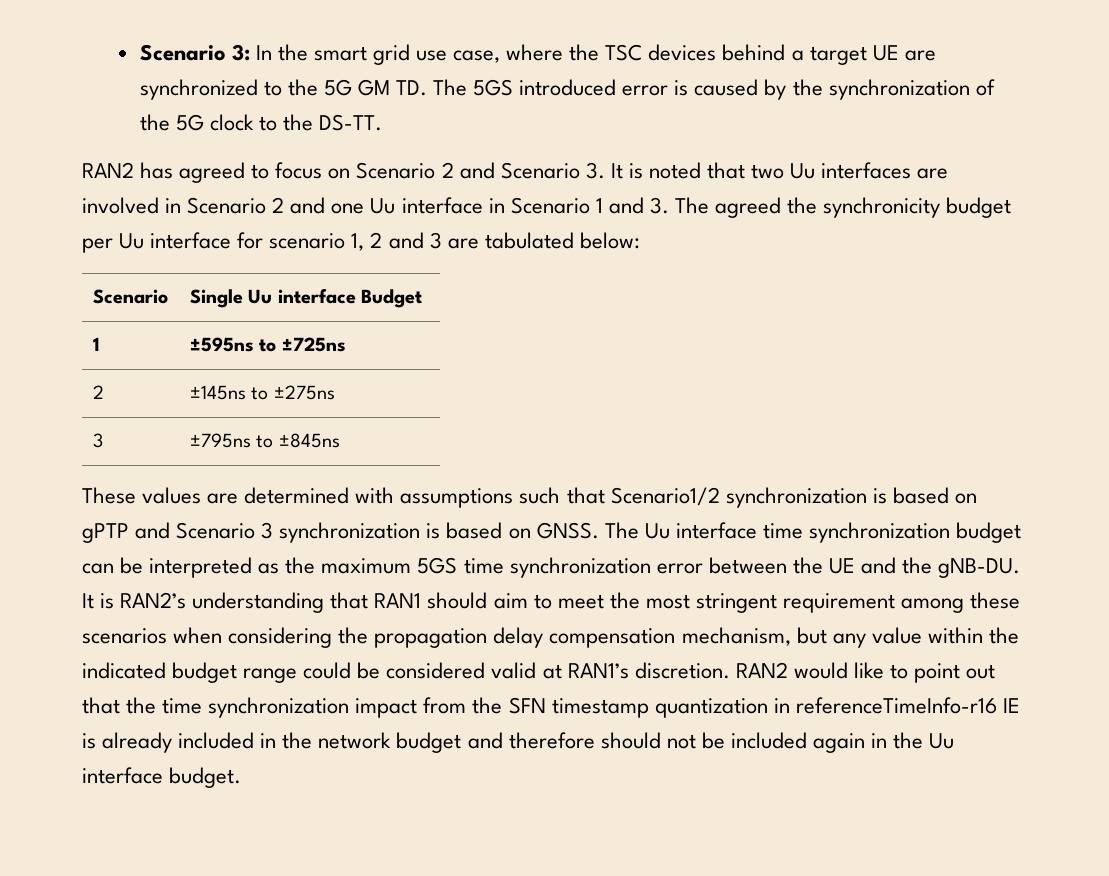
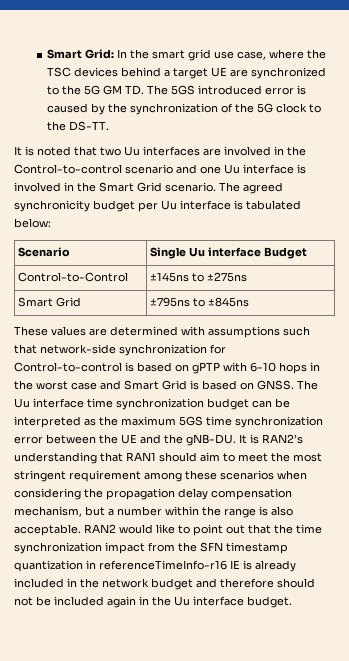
[139,44,250,61] Scenario 3: -> [47,49,115,59] Smart Grid:
[82,162,605,183] RAN2 has agreed to focus on Scenario 2 and Scenario 3. -> (110, 126) none
[187,197,285,214] Scenario 2 -> [287,146,306,156] [14,164,173,174] the Control-to-control scenario
[488,197,669,214] in Scenario 1 and 3. -> [297,164,306,174] [14,182,216,192] is involved in the Smart Grid scenario.
[787,197,818,214] the -> (283, 188) none
[237,232,479,251] for scenario 1, 2 and 3 are -> [234,200,243,210] is
[92,337,100,351] [189,337,346,352] [92,385,104,399] 1 | ±595ns to ±725ns // 2 -> [18,272,129,282] Control-to-Control
[92,433,103,448] 3 -> [18,297,82,307] Smart Grid
[610,487,977,508] [82,522,421,543] Scenario1/2 synchronization is based on gPTP and Scenario 3 synchronization -> [40,344,226,356] [14,362,320,374] [14,380,187,390] network-side synchronization for Control-to-control is based on gPTP with 6-10 hops in the worst case and Smart Grid
[832,627,1019,648] [82,662,730,683] any value within the indicated budget range could be considered valid at RAN1’s discretion. -> [108,506,293,518] [14,524,81,536] a number within the range is also acceptable.

